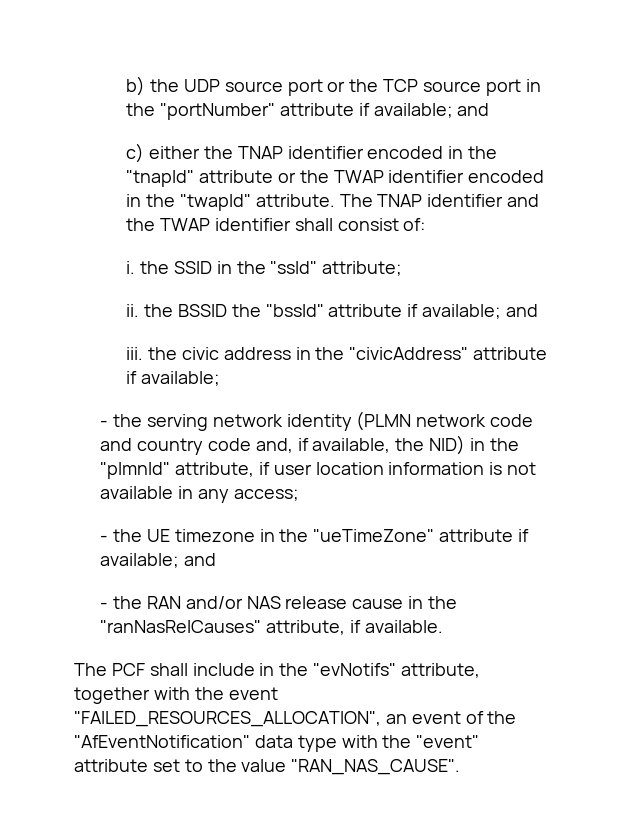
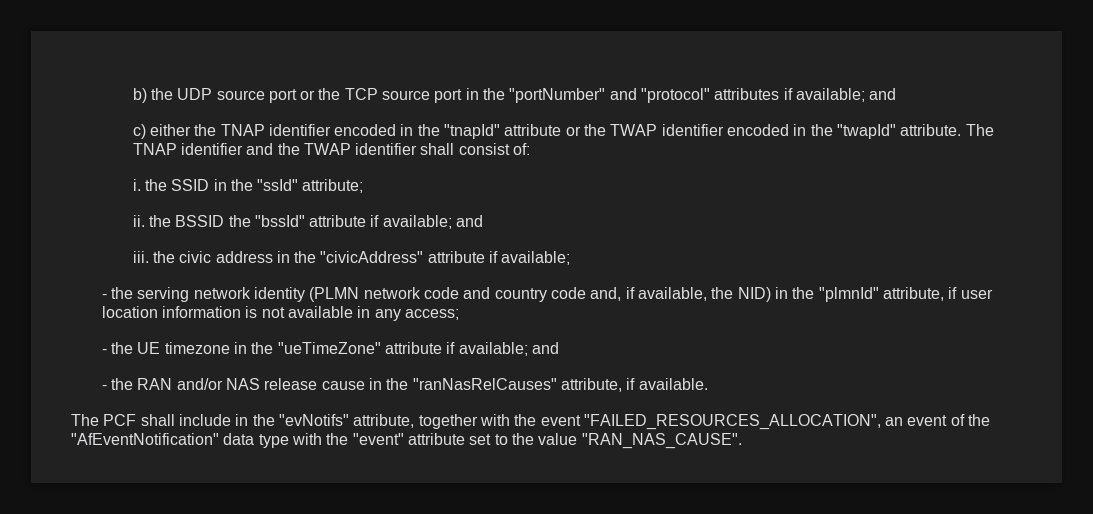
[279,103,354,116] attribute -> [609,88,780,103] and "protocol" attributes

